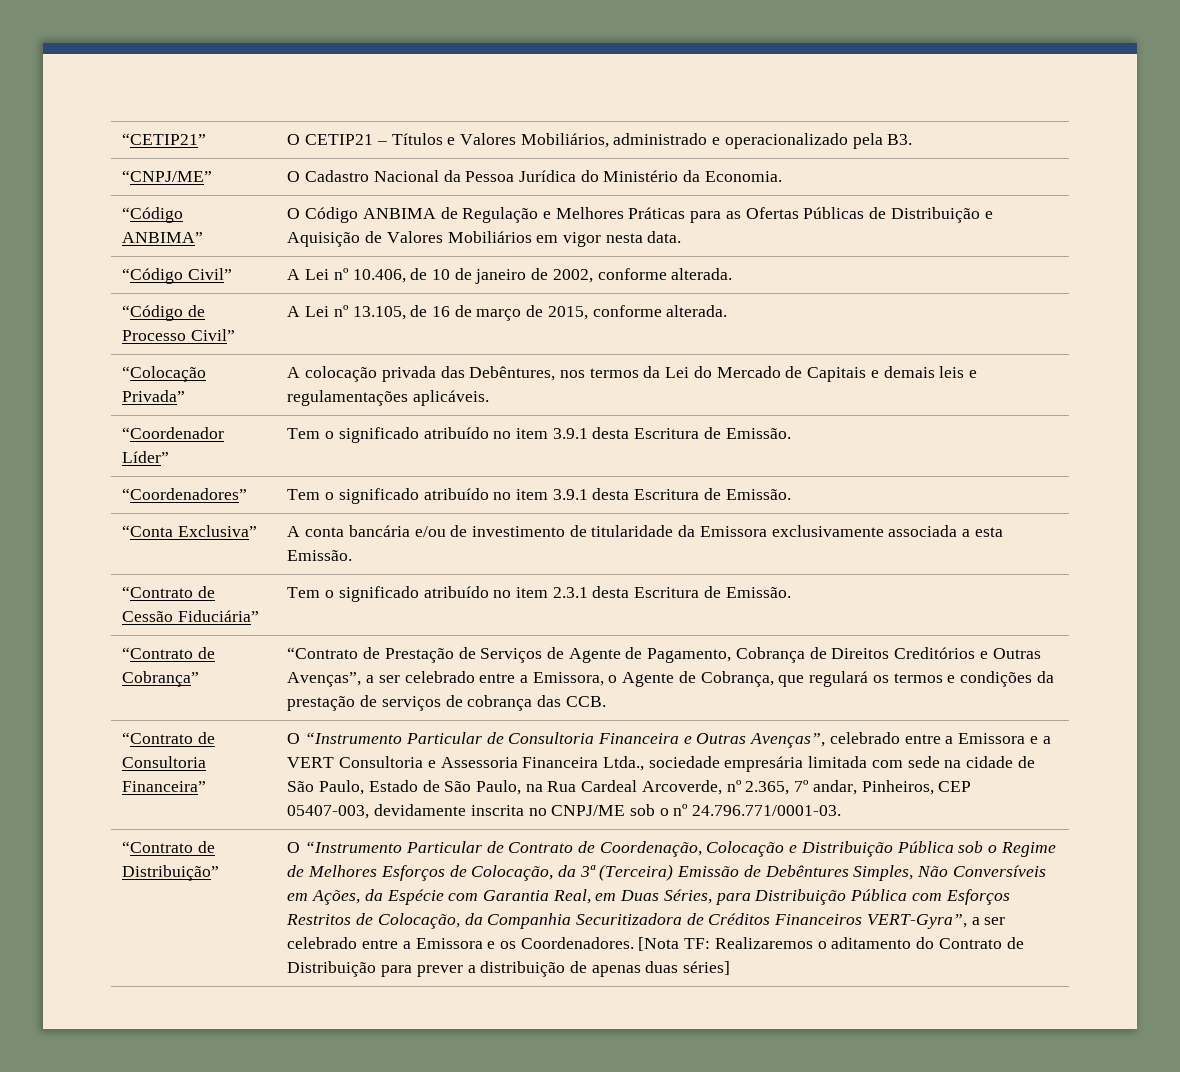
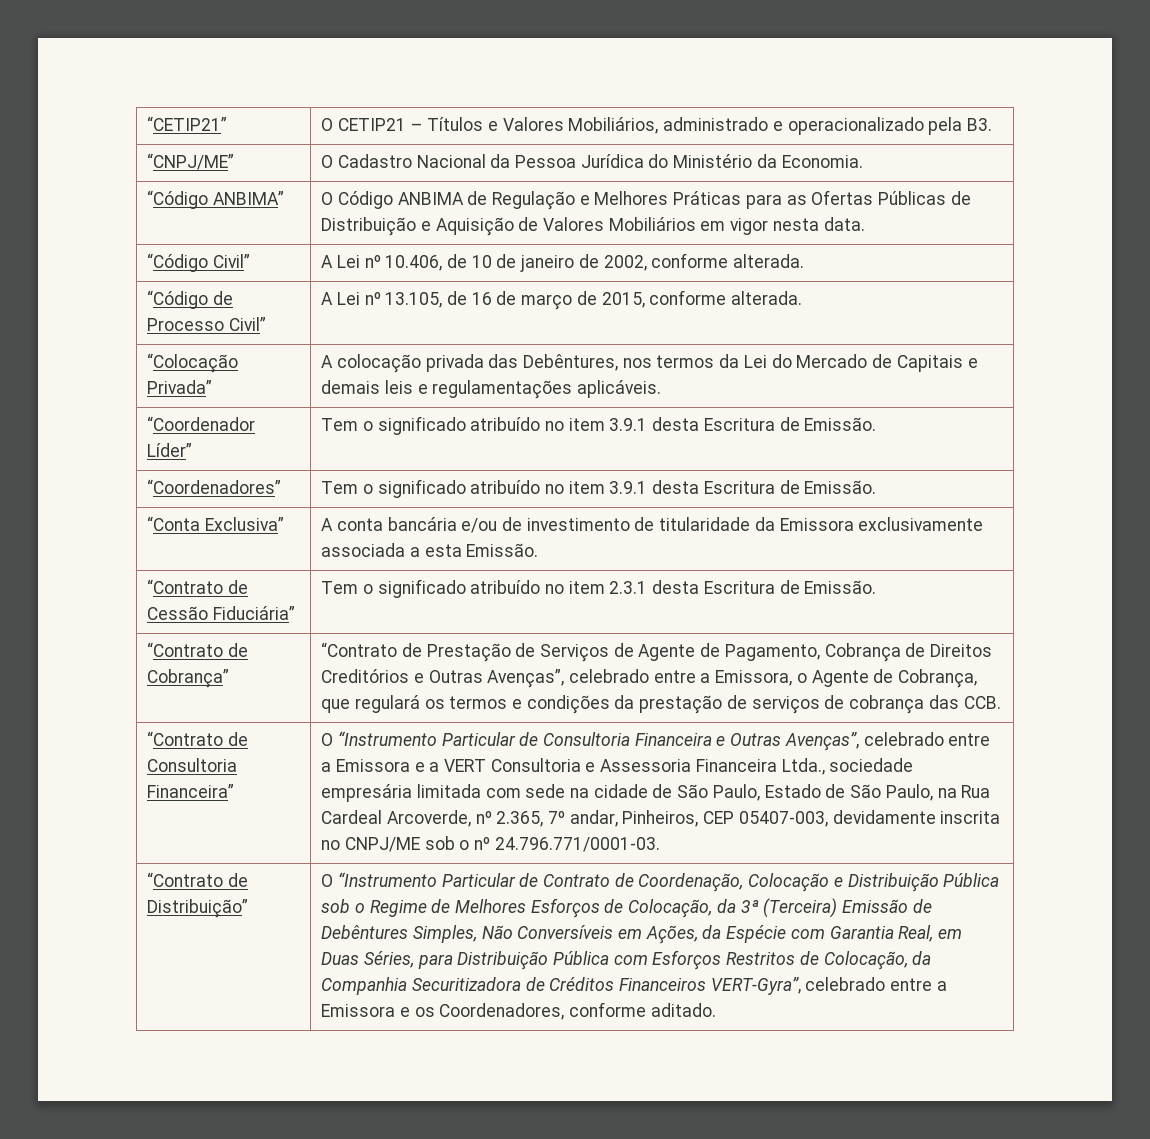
[366,675,400,683] a ser -> (565, 678) none
[971,917,1006,925] a ser -> (801, 986) none
[520,937,1024,951] [287,961,731,977] Coordenadores. [Nota TF: Realizaremos o aditamento do Contrato de Distribuição para prever a distribuição de apenas duas séries] -> [439,1002,716,1020] Coordenadores, conforme aditado.

